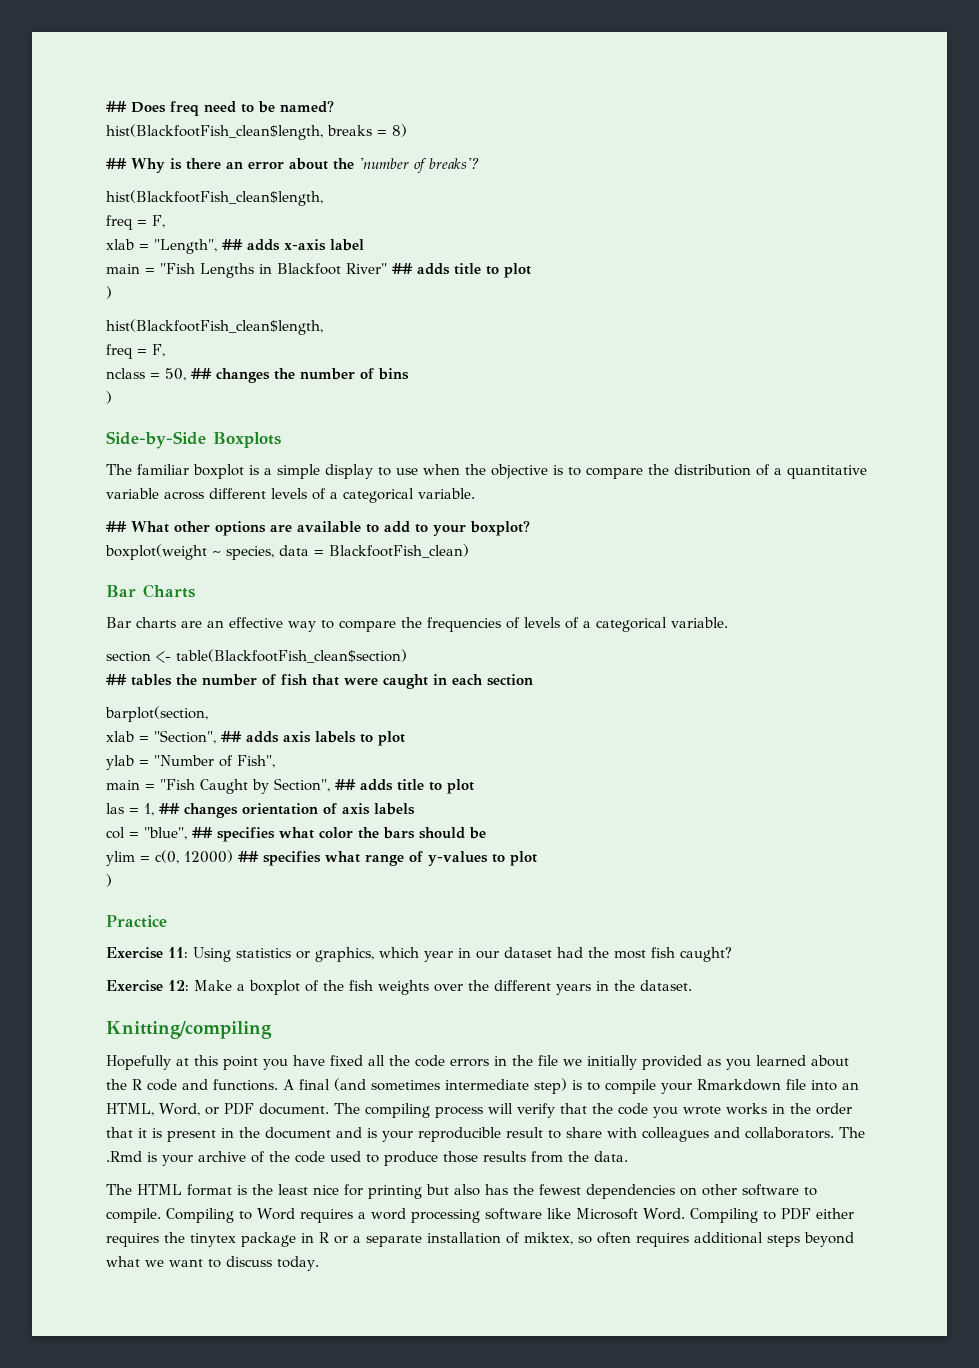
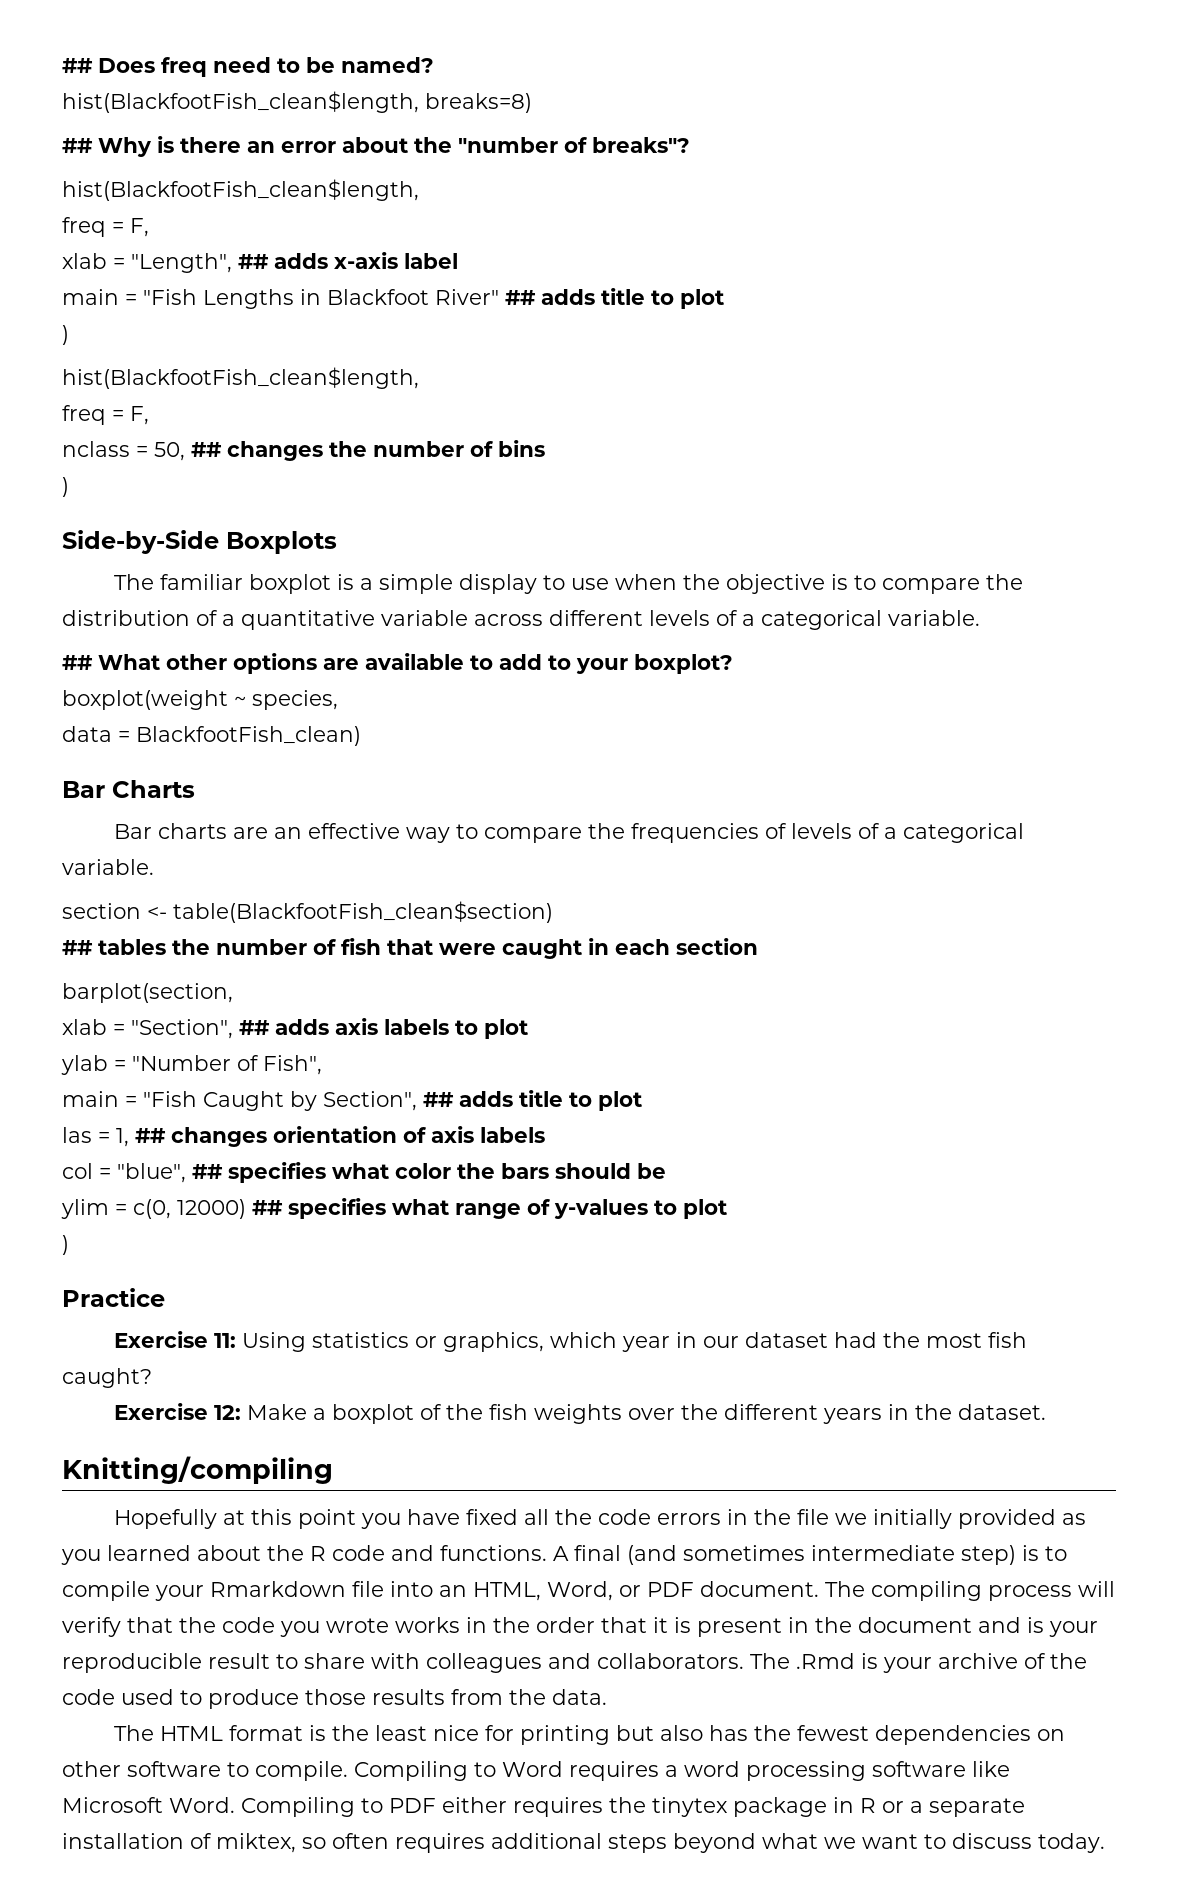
[327,124,407,137] breaks = 8) -> [425,93,532,113] breaks=8)
[359,158,480,173] 'number of breaks'? -> [458,137,690,153] "number of breaks"?
(274, 553) none -> (338, 700) //

